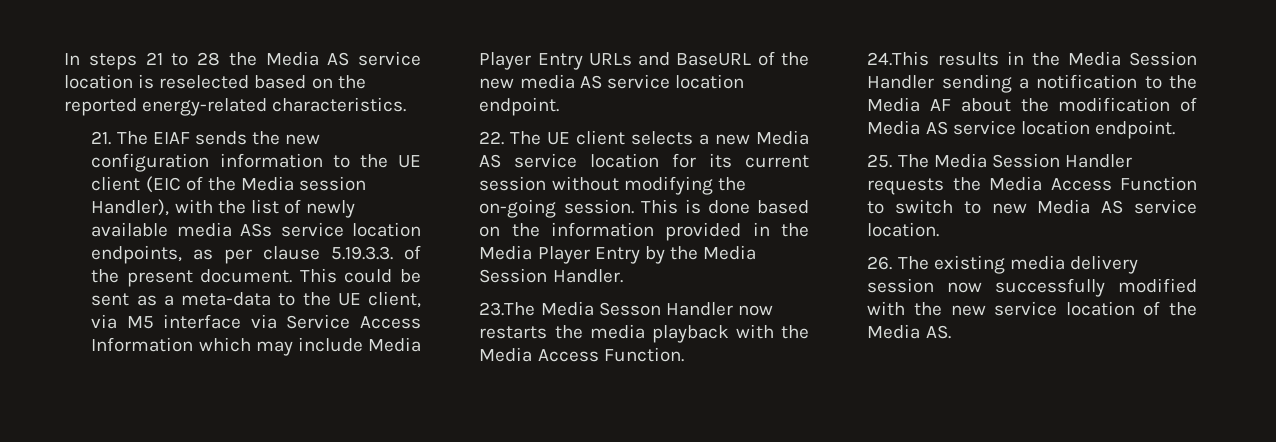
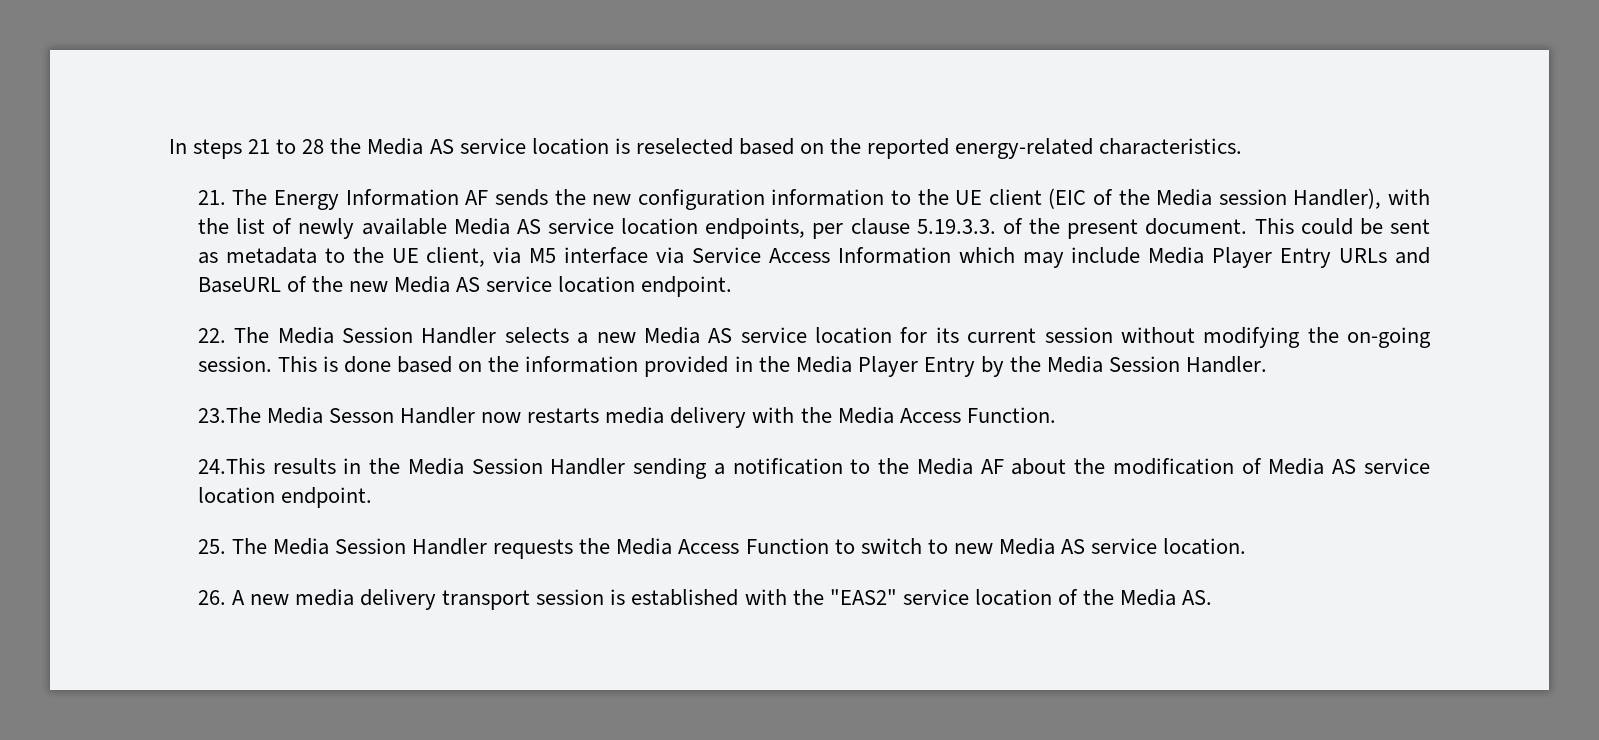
[152,132,190,144] EIAF -> [274,189,489,210] Energy Information AF
[176,222,273,237] media ASs -> [453,218,541,235] Media AS
[193,249,214,260] as -> (806, 228) none
[163,292,272,306] a meta-data -> [225,247,317,264] metadata
[519,74,575,89] media -> [394,276,451,293] Media
[547,130,626,145] UE client -> [277,327,497,344] Media Session Handler
[554,324,729,343] the media playback -> [605,407,747,428] media delivery
[897,255,1138,274] [867,278,1197,297] [867,301,986,316] The existing media delivery session now successfully modified with the new -> [231,589,897,610] A new media delivery transport session is established with the "EAS2"

